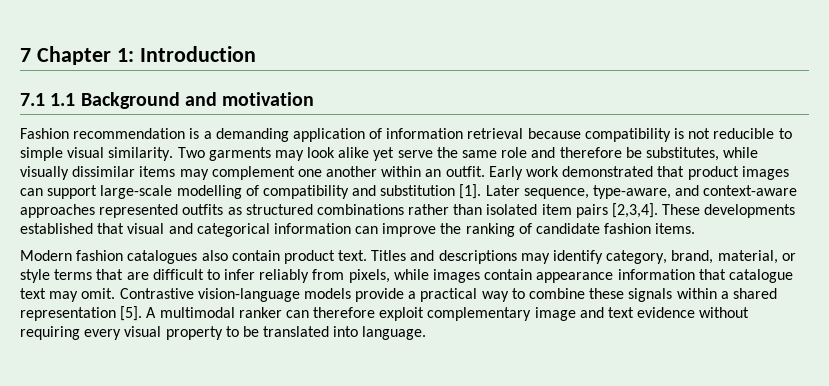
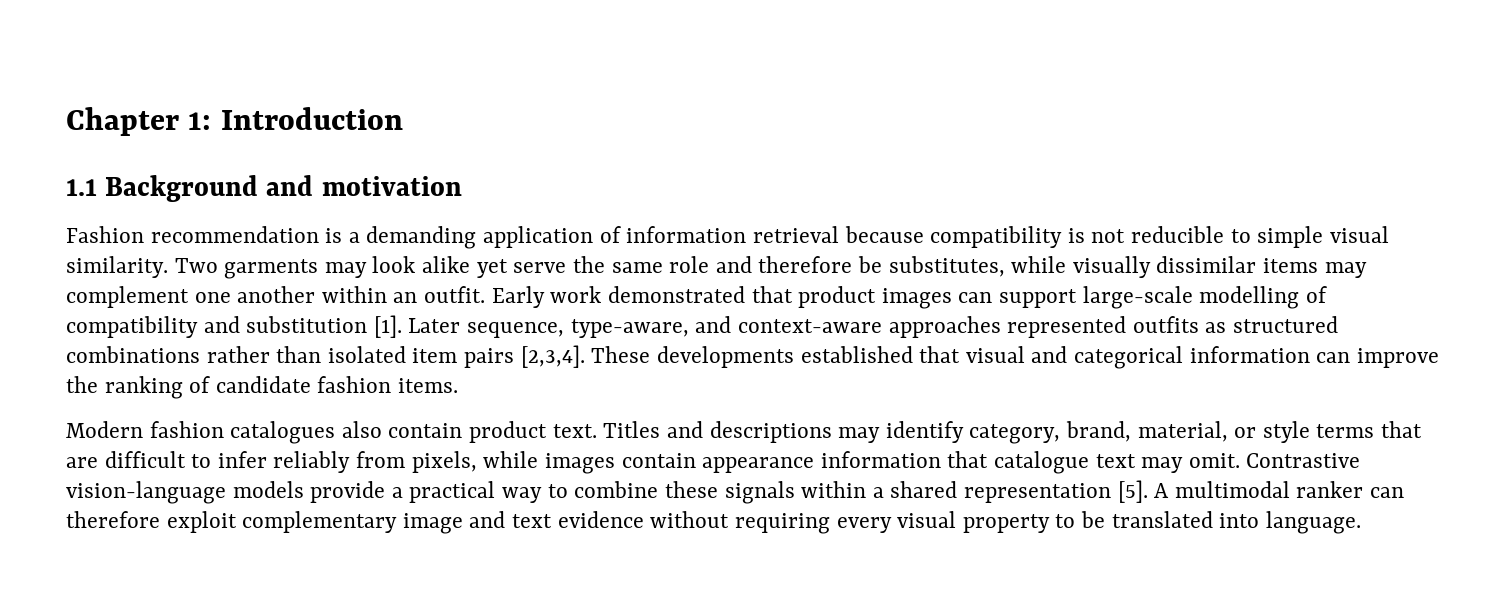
[20,48,31,62] 7 -> (66, 121) none
[20,93,45,106] 7.1 -> (403, 118) none

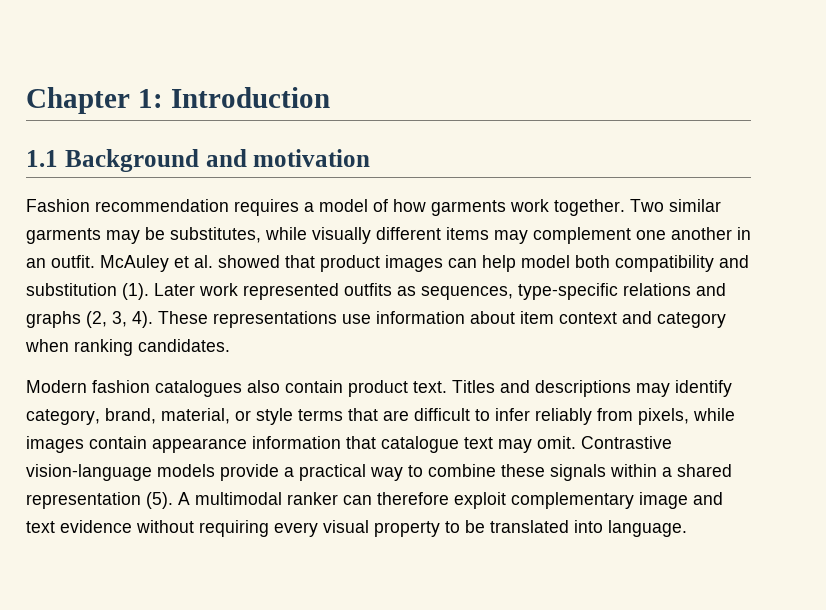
[325,226,1389,249] [66,256,853,279] is a demanding application of information retrieval because compatibility is not reducible to simple visual similarity. Two garments may look alike yet serve the same role and therefore -> [234,199,721,216] [26,228,140,244] requires a model of how garments work together. Two similar garments may
[1156,256,1257,273] dissimilar -> [376,227,441,240] different
[321,286,387,303] within -> [737,227,751,240] in
[491,286,1327,309] [66,315,1338,338] [66,345,1439,369] [66,376,459,399] Early work demonstrated that product images can support large-scale modelling of compatibility and substitution [1]. Later sequence, type-aware, and context-aware approaches represented outfits as structured combinations rather than isolated item pairs [2,3,4]. These developments established that visual and categorical information can improve the ranking of candidate fashion items. -> [100,255,749,272] [26,283,726,300] [26,311,726,328] [25,339,230,356] McAuley et al. showed that product images can help model both compatibility and substitution (1). Later work represented outfits as sequences, type-specific relations and graphs (2, 3, 4). These representations use information about item context and category when ranking candidates.
[1117,480,1148,503] [5]. -> [146,492,173,509] (5).

